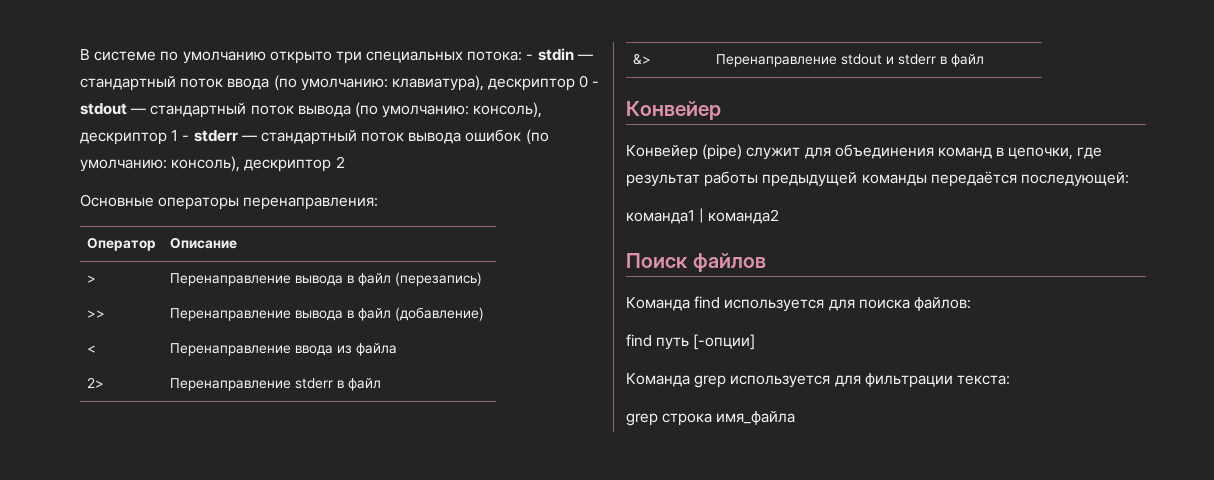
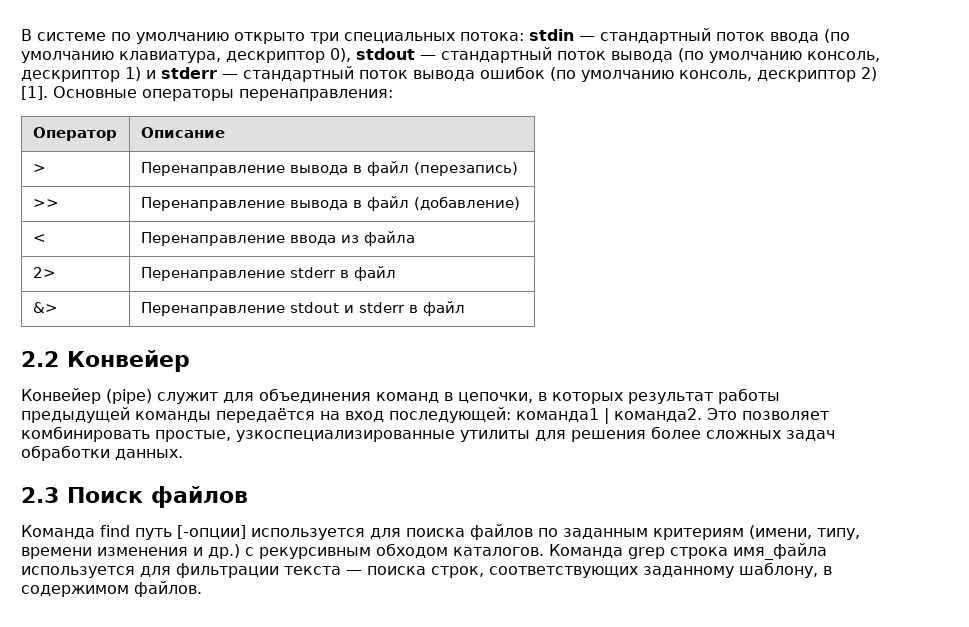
[526,54,534,60] - -> (524, 36) none
[300,75,600,91] умолчанию: клавиатура), дескриптор 0 - -> [21,48,351,63] умолчанию клавиатура, дескриптор 0),
[382,102,543,118] [80,130,190,145] умолчанию: консоль), дескриптор 1 - -> [709,51,880,63] [21,67,156,82] умолчанию консоль, дескриптор 1) и
[80,156,345,172] умолчанию: консоль), дескриптор 2 // -> [581,67,877,82] [21,86,48,100] умолчанию консоль, дескриптор 2) [1].
(984, 60) none -> [21,351,59,367] 2.2
[1077,147,1103,159] где -> [538,392,623,404] в которых
(1017, 179) none -> [320,411,384,422] на вход
(1129, 179) // -> (511, 415) none
[708,209,780,224] команда2 // -> [614,408,829,422] [21,426,835,442] [21,445,183,461] [21,487,59,503] команда2. Это позволяет комбинировать простые, узкоспециализированные утилиты для решения более сложных задач обработки данных. // 2.3
(721, 302) none -> [135,525,246,540] путь [-опции]
[913,297,971,311] [626,334,756,350] [626,373,1010,388] [626,411,796,426] файлов: // find путь [-опции] // Команда grep используется для фильтрации текста: // grep строка имя_файла -> [470,524,860,540] [21,543,827,560] [21,562,832,578] [21,581,202,597] файлов по заданным критериям (имени, типу, времени изменения и др.) с рекурсивным обходом каталогов. Команда grep строка имя_файла используется для фильтрации текста — поиска строк, соответствующих заданному шаблону, в содержимом файлов.

